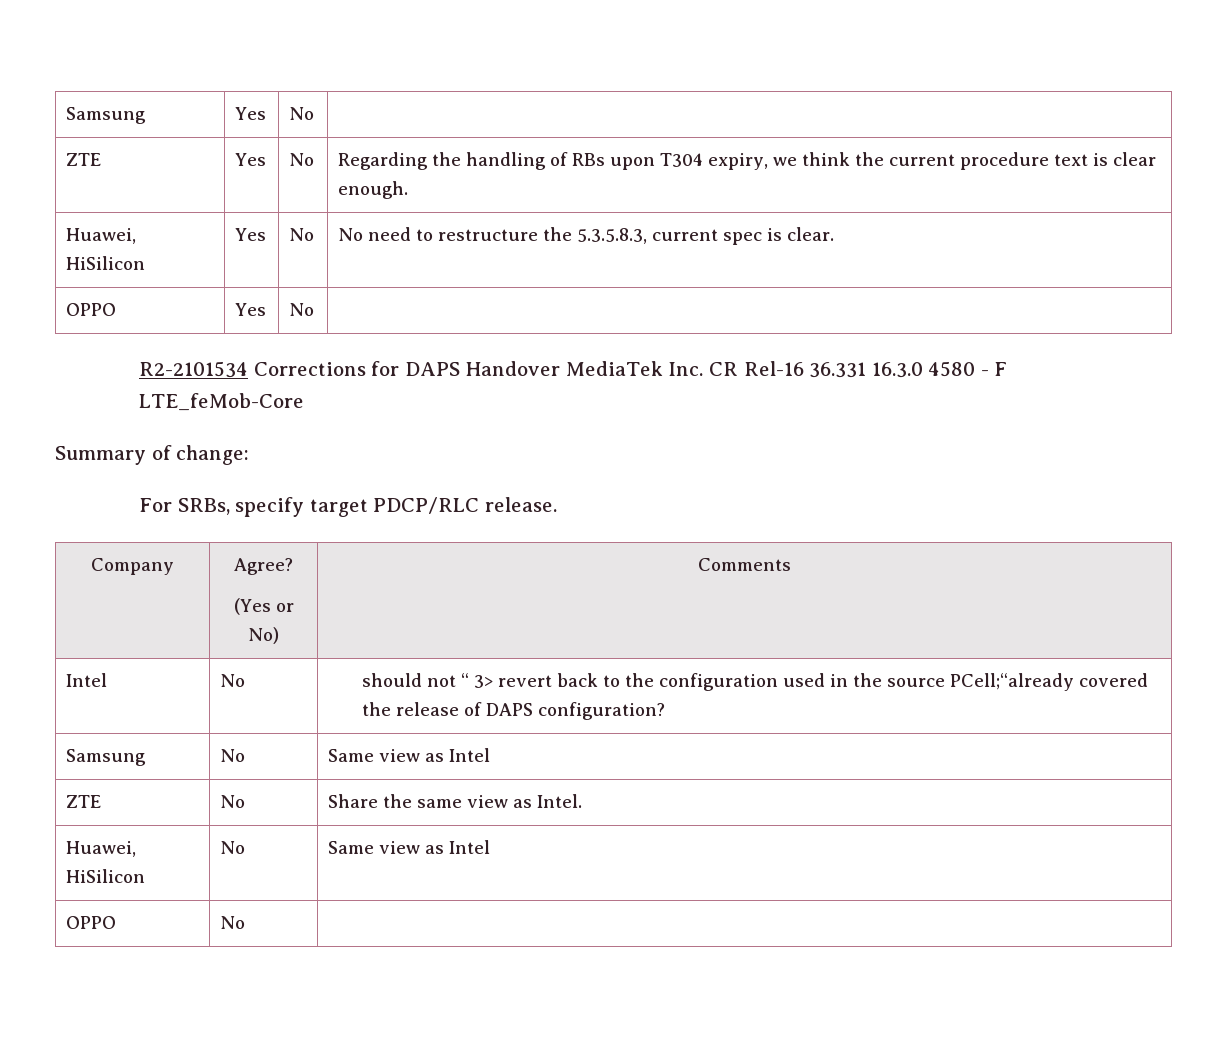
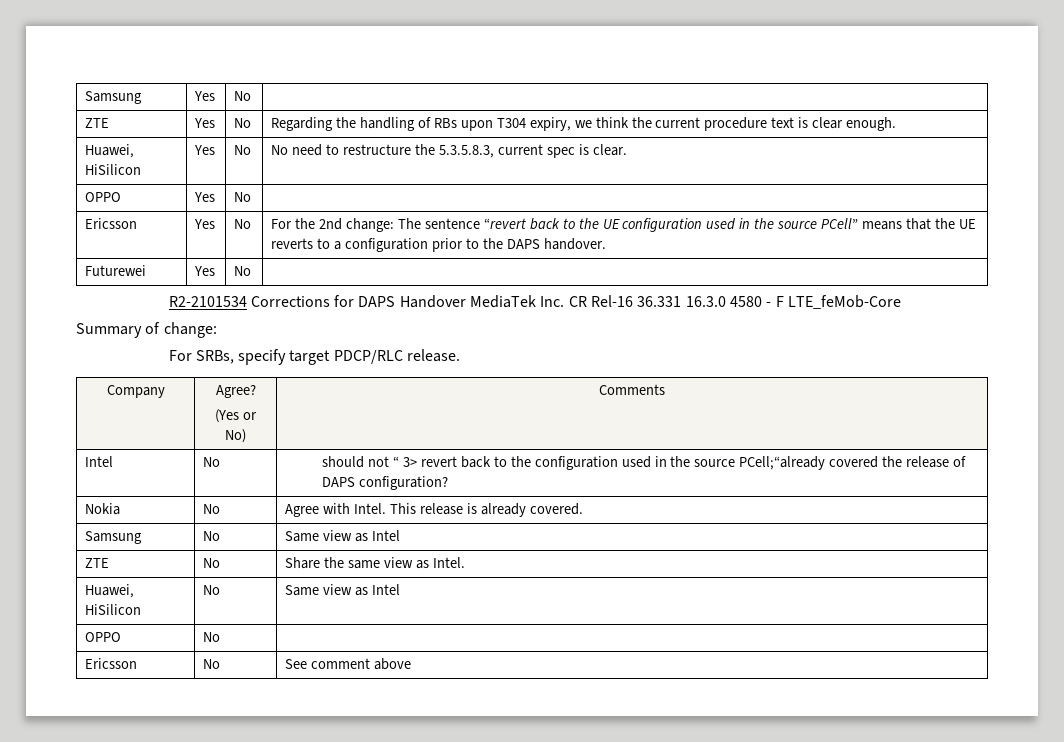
(315, 309) none -> [85,218,138,229] [194,219,216,229] [234,219,252,229] [271,218,976,232] [271,238,606,252] [85,265,147,276] [194,266,216,276] [234,266,252,276] // Ericsson | Yes | No | For the 2nd change: The sentence “revert back to the UE configuration used in the source PCell” means that the UE reverts to a configuration prior to the DAPS handover. // Futurewei | Yes | No |
(665, 711) none -> [85,503,121,515] [203,504,221,514] [285,503,583,517] // Nokia | No | Agree with Intel. This release is already covered.
(246, 922) none -> [85,658,138,669] [203,659,221,669] [285,658,412,670] // Ericsson | No | See comment above

